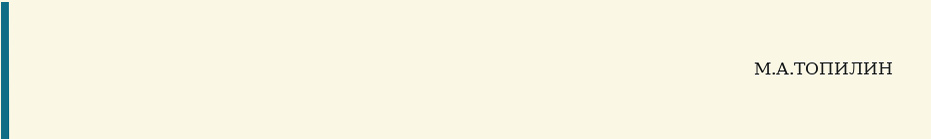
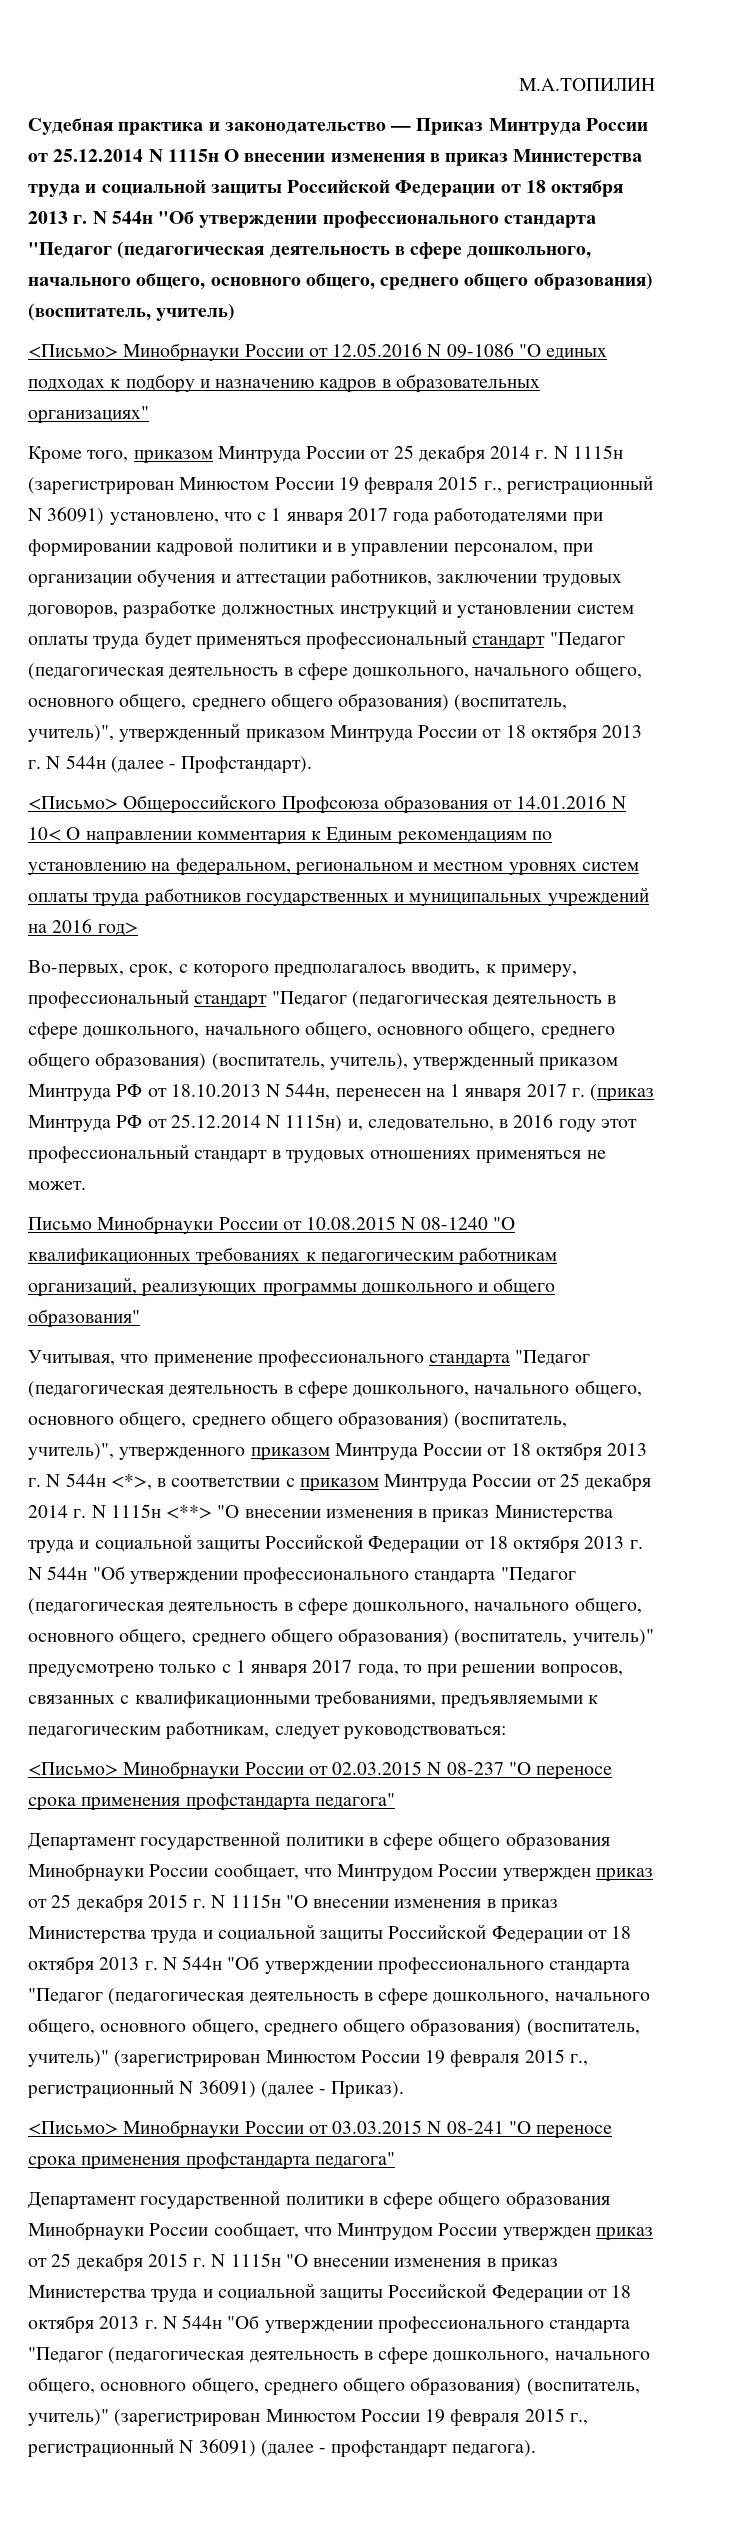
(894, 68) none -> [28,118,648,135] [28,149,643,166] [28,180,624,197] [28,211,596,228] [28,241,592,259] [28,272,653,290] [28,303,236,321] [28,343,608,362] [28,374,540,393] [28,406,149,424] [28,445,623,464] [28,475,653,495] [28,507,603,526] [28,537,593,557] [28,569,622,588] [28,599,634,619] [28,630,625,650] [28,662,642,681] [28,693,568,712] [28,723,643,743] [28,755,313,774] [28,794,626,814] [28,827,552,845] [28,858,639,876] [28,887,649,907] [28,919,138,936] [28,960,577,978] [28,989,617,1009] [28,1021,615,1040] [28,1051,619,1071] [28,1083,655,1102] [28,1114,637,1133] [28,1144,606,1164] [28,1181,86,1190] [28,1216,515,1235] [28,1247,558,1266] [28,1277,556,1297] [28,1309,140,1328] [28,1350,591,1368] [28,1380,642,1399] [28,1411,568,1430] [28,1442,648,1461] [28,1473,652,1492] [28,1504,613,1523] [28,1534,643,1554] [28,1566,576,1585] [28,1597,642,1616] [28,1628,654,1647] [28,1660,623,1678] [28,1690,599,1709] [28,1721,506,1740] [28,1761,613,1780] [28,1793,395,1811] [28,1831,610,1851] [28,1863,653,1882] [28,1894,558,1913] [28,1924,632,1944] [28,1956,631,1975] [28,1988,650,2006] [28,2018,640,2037] [28,2049,588,2068] [27,2079,405,2099] [28,2120,613,2139] [28,2152,395,2170] [28,2190,610,2210] [28,2222,653,2241] [28,2253,558,2272] [28,2283,632,2303] [28,2315,631,2334] [28,2347,650,2365] [28,2377,640,2396] [28,2408,588,2427] [27,2438,536,2458] // Судебная практика и законодательство — Приказ Минтруда России от 25.12.2014 N 1115н О внесении изменения в приказ Министерства труда и социальной защиты Российской Федерации от 18 октября 2013 г. N 544н "Об утверждении профессионального стандарта "Педагог (педагогическая деятельность в сфере дошкольного, начального общего, основного общего, среднего общего образования) (воспитатель, учитель) // <Письмо> Минобрнауки России от 12.05.2016 N 09-1086 "О единых подходах к подбору и назначению кадров в образовательных организациях" // Кроме того, приказом Минтруда России от 25 декабря 2014 г. N 1115н (зарегистрирован Минюстом России 19 февраля 2015 г., регистрационный N 36091) установлено, что с 1 января 2017 года работодателями при формировании кадровой политики и в управлении персоналом, при организации обучения и аттестации работников, заключении трудовых договоров, разработке должностных инструкций и установлении систем оплаты труда будет применяться профессиональный стандарт "Педагог (педагогическая деятельность в сфере дошкольного, начального общего, основного общего, среднего общего образования) (воспитатель, учитель)", утвержденный приказом Минтруда России от 18 октября 2013 г. N 544н (далее - Профстандарт). // <Письмо> Общероссийского Профсоюза образования от 14.01.2016 N 10< О направлении комментария к Единым рекомендациям по установлению на федеральном, региональном и местном уровнях систем оплаты труда работников государственных и муниципальных учреждений на 2016 год> // Во-первых, срок, с которого предполагалось вводить, к примеру, профессиональный стандарт "Педагог (педагогическая деятельность в сфере дошкольного, начального общего, основного общего, среднего общего образования) (воспитатель, учитель), утвержденный приказом Минтруда РФ от 18.10.2013 N 544н, перенесен на 1 января 2017 г. (приказ Минтруда РФ от 25.12.2014 N 1115н) и, следовательно, в 2016 году этот профессиональный стандарт в трудовых отношениях применяться не может. // Письмо Минобрнауки России от 10.08.2015 N 08-1240 "О квалификационных требованиях к педагогическим работникам организаций, реализующих программы дошкольного и общего образования" // Учитывая, что применение профессионального стандарта "Педагог (педагогическая деятельность в сфере дошкольного, начального общего, основного общего, среднего общего образования) (воспитатель, учитель)", утвержденного приказом Минтруда России от 18 октября 2013 г. N 544н <*>, в соответствии с приказом Минтруда России от 25 декабря 2014 г. N 1115н <**> "О внесении изменения в приказ Министерства труда и социальной защиты Российской Федерации от 18 октября 2013 г. N 544н "Об утверждении профессионального стандарта "Педагог (педагогическая деятельность в сфере дошкольного, начального общего, основного общего, среднего общего образования) (воспитатель, учитель)" предусмотрено только с 1 января 2017 года, то при решении вопросов, связанных с квалификационными требованиями, предъявляемыми к педагогическим работникам, следует руководствоваться: // <Письмо> Минобрнауки России от 02.03.2015 N 08-237 "О переносе срока применения профстандарта педагога" // Департамент государственной политики в сфере общего образования Минобрнауки России сообщает, что Минтрудом России утвержден приказ от 25 декабря 2015 г. N 1115н "О внесении изменения в приказ Министерства труда и социальной защиты Российской Федерации от 18 октября 2013 г. N 544н "Об утверждении профессионального стандарта "Педагог (педагогическая деятельность в сфере дошкольного, начального общего, основного общего, среднего общего образования) (воспитатель, учитель)" (зарегистрирован Минюстом России 19 февраля 2015 г., регистрационный N 36091) (далее - Приказ). // <Письмо> Минобрнауки России от 03.03.2015 N 08-241 "О переносе срока применения профстандарта педагога" // Департамент государственной политики в сфере общего образования Минобрнауки России сообщает, что Минтрудом России утвержден приказ от 25 декабря 2015 г. N 1115н "О внесении изменения в приказ Министерства труда и социальной защиты Российской Федерации от 18 октября 2013 г. N 544н "Об утверждении профессионального стандарта "Педагог (педагогическая деятельность в сфере дошкольного, начального общего, основного общего, среднего общего образования) (воспитатель, учитель)" (зарегистрирован Минюстом России 19 февраля 2015 г., регистрационный N 36091) (далее - профстандарт педагога).

